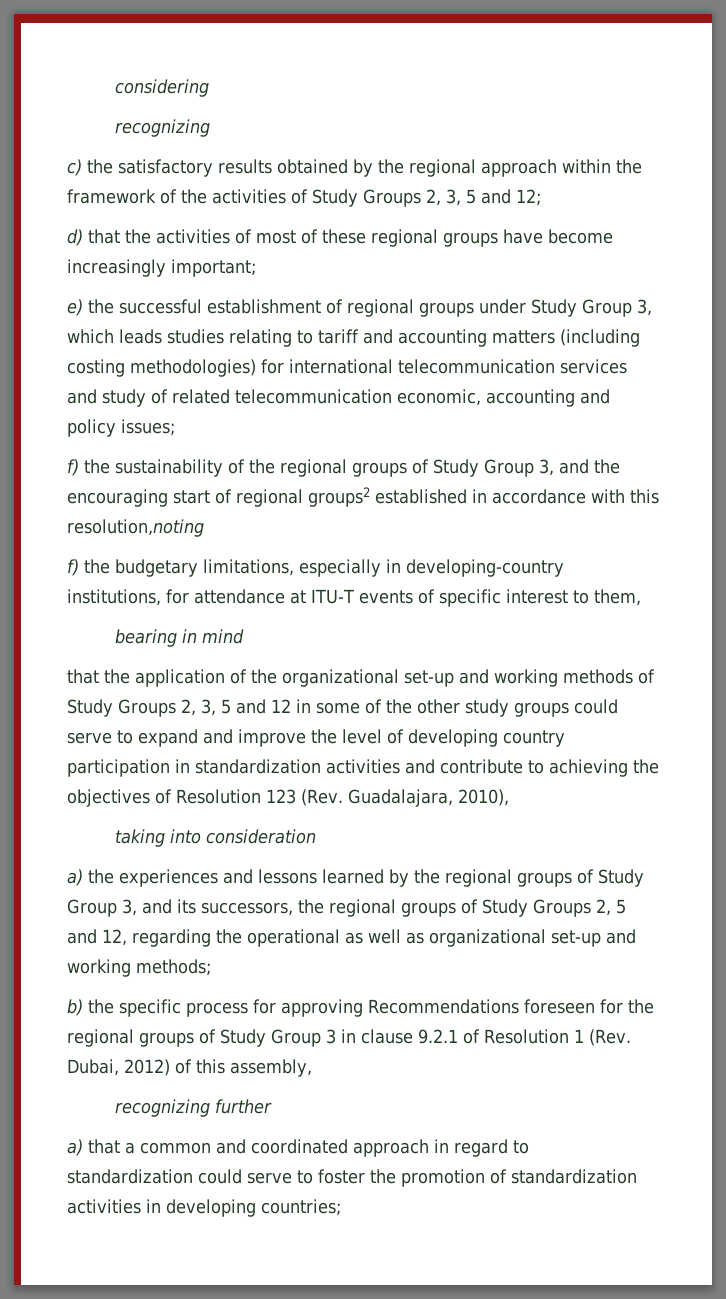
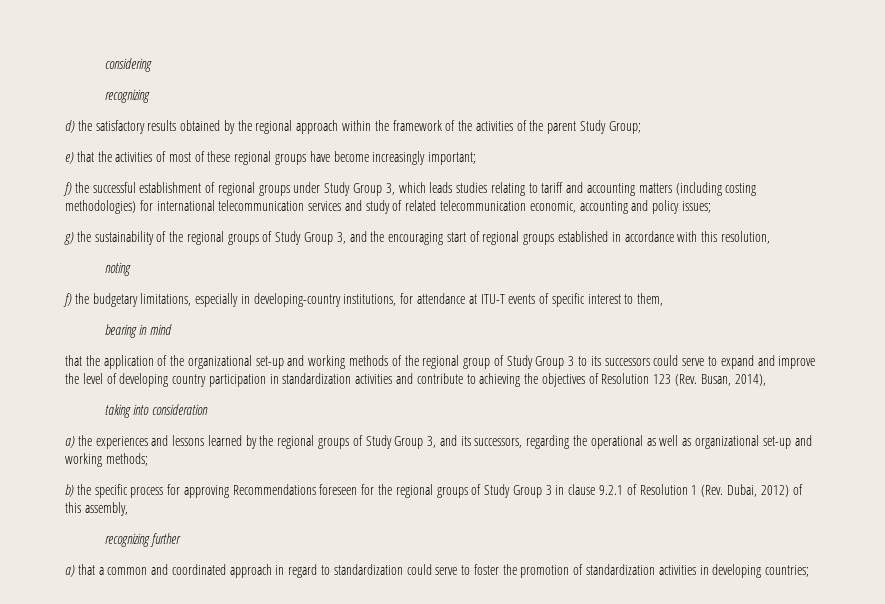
[67,159,82,176] c) -> [65,120,75,133] d)
[312,189,541,207] [67,229,83,246] Study Groups 2, 3, 5 and 12; // d) -> [529,120,641,134] [65,152,74,164] the parent Study Group; // e)
[67,299,83,316] e) -> [63,182,72,196] f)
[67,459,79,476] f) -> [64,232,74,245] g)
[308,487,370,507] groups2 -> [523,234,555,245] groups
[67,519,204,537] resolution,noting -> [720,231,770,244] [104,262,131,276] resolution, // noting
[67,699,569,717] Study Groups 2, 3, 5 and 12 in some of the other study groups -> [404,355,650,369] the regional group of Study Group 3 to its successors
[347,789,509,807] Guadalajara, 2010), -> [700,374,766,386] Busan, 2014),
[298,899,626,917] [67,929,127,946] the regional groups of Study Groups 2, 5 and 12, -> (523, 443) none

